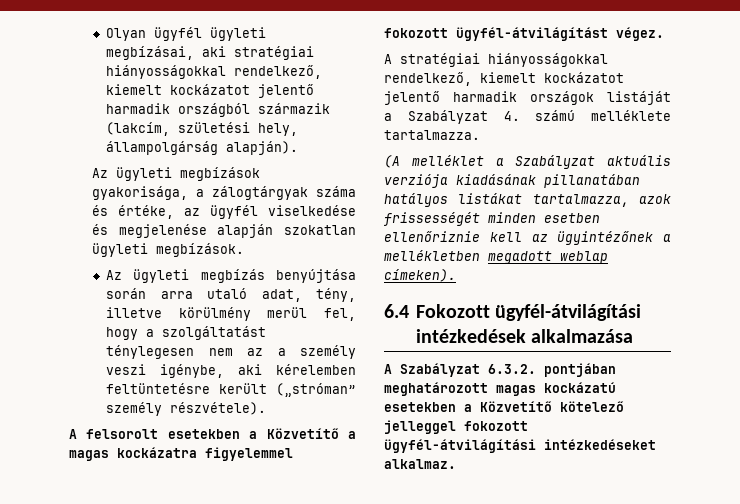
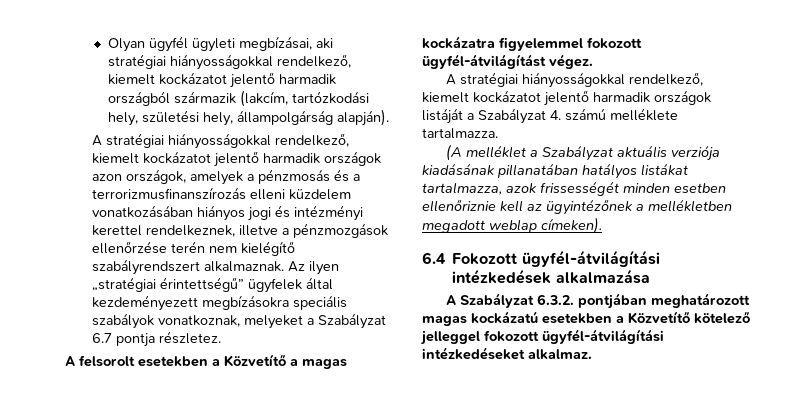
(171, 129) none -> [291,91,369,104] [107,112,138,126] tartózkodási hely,
[91,167,260,181] [91,186,356,200] [91,205,356,219] [91,224,356,238] [91,243,244,257] [106,269,356,283] [106,288,356,302] [106,307,356,321] [106,326,267,340] [106,345,356,359] [106,364,356,378] [106,383,356,397] [106,402,267,416] Az ügyleti megbízások gyakorisága, a zálogtárgyak száma és értéke, az ügyfél viselkedése és megjelenése alapján szokatlan ügyleti megbízások. // Az ügyleti megbízás benyújtása során arra utaló adat, tény, illetve körülmény merül fel, hogy a szolgáltatást ténylegesen nem az a személy veszi igénybe, aki kérelemben feltüntetésre került („stróman” személy részvétele). -> [91,133,349,149] [91,151,381,167] [91,169,360,185] [91,187,351,200] [91,205,363,221] [91,223,388,238] [91,241,295,256] [91,259,339,275] [91,277,333,293] [91,295,347,311] [91,313,386,329] [91,331,221,347] A stratégiai hiányosságokkal rendelkező, kiemelt kockázatot jelentő harmadik országok azon országok, amelyek a pénzmosás és a terrorizmusfinanszírozás elleni küzdelem vonatkozásában hiányos jogi és intézményi kerettel rendelkeznek, illetve a pénzmozgások ellenőrzése terén nem kielégítő szabályrendszert alkalmaznak. Az ilyen „stratégiai érintettségű” ügyfelek által kezdeményezett megbízásokra speciális szabályok vonatkoznak, melyeket a Szabályzat 6.7 pontja részletez.

